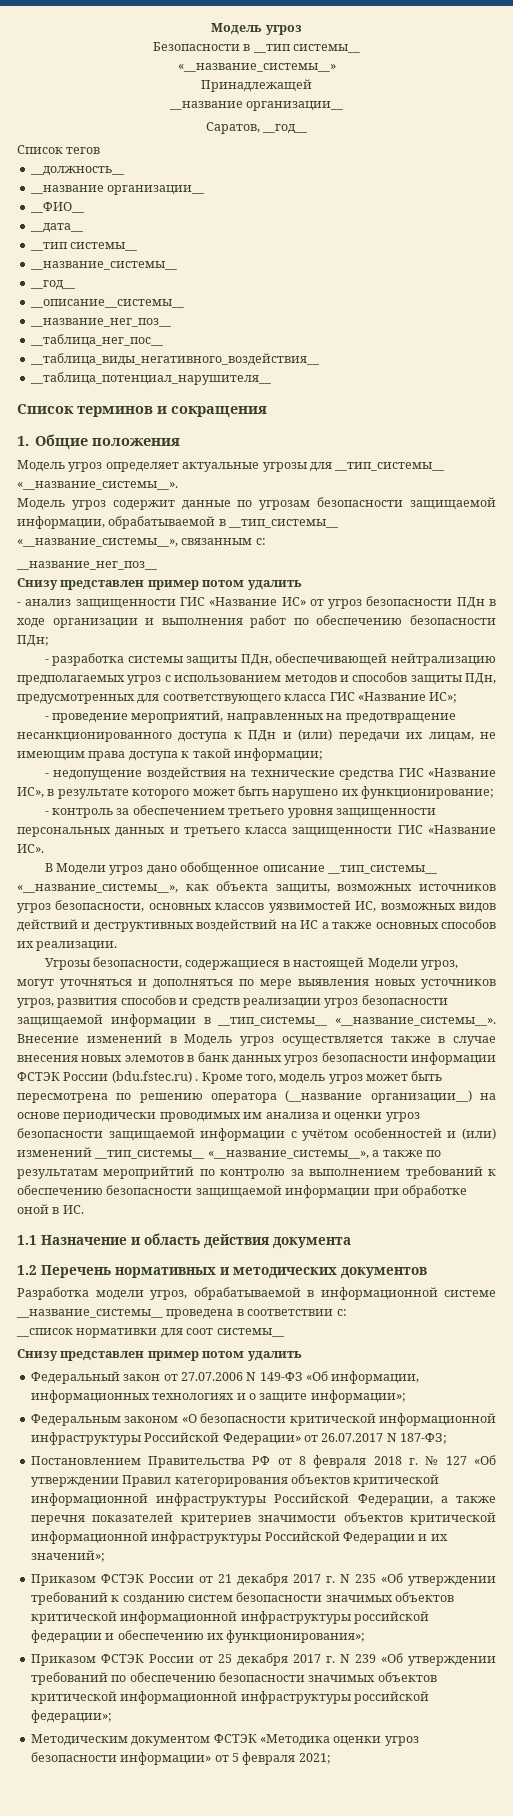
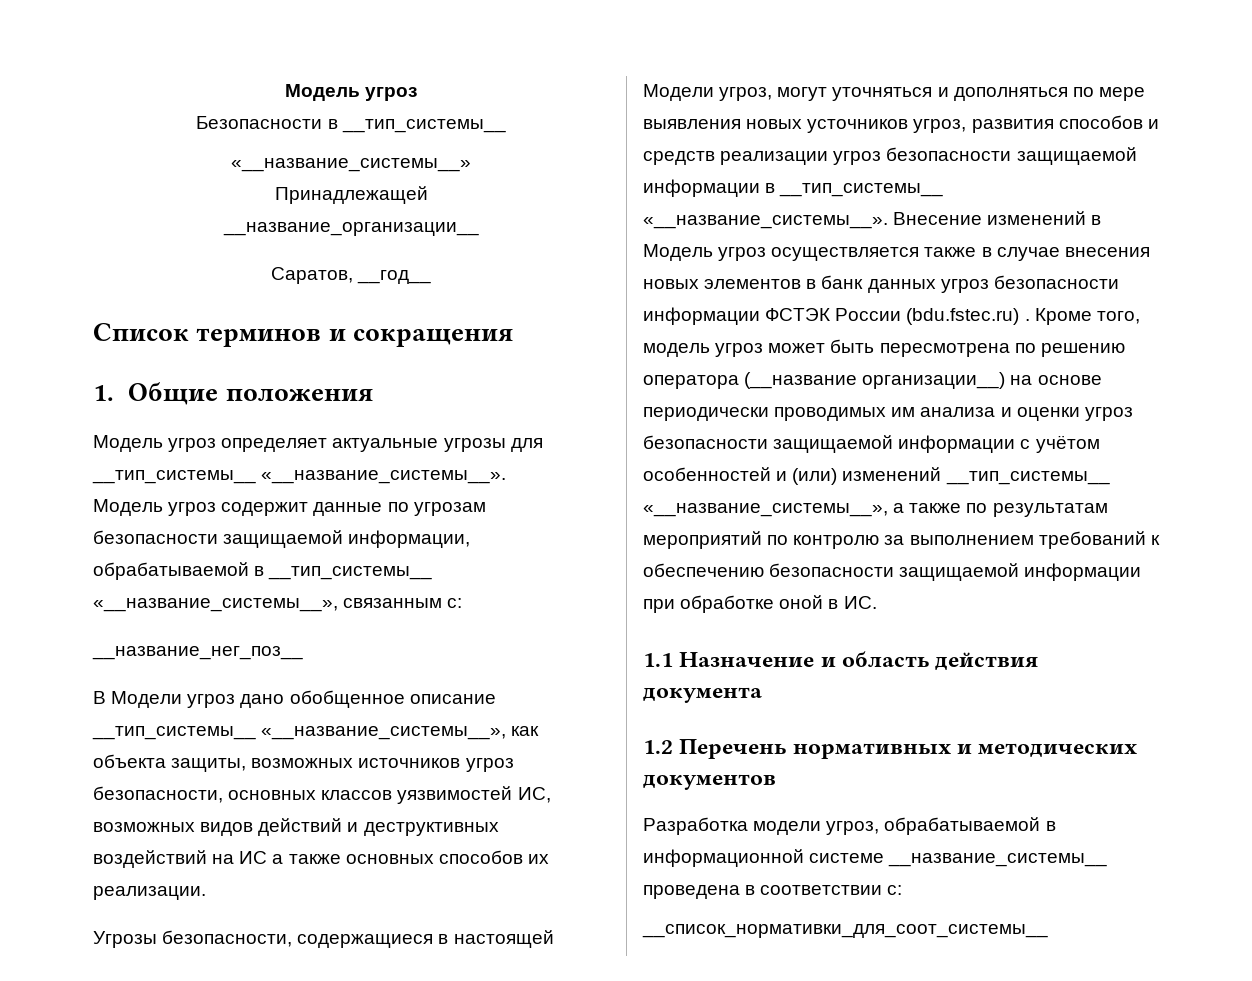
[252,44,361,53] __тип системы__ -> [341,119,506,133] __тип_системы__
[168,101,344,111] __название организации__ -> [222,222,479,236] __название_организации__
[17,145,101,154] [29,166,124,176] [29,185,205,195] [29,202,84,213] [29,223,83,233] [29,242,138,251] [29,261,177,270] [29,280,75,290] [29,299,184,308] [29,318,171,327] [29,334,163,347] [29,353,319,366] [29,372,271,385] // Список тегов // __должность__ // __название организации__ // __ФИО__ // __дата__ // __тип системы__ // __название_системы__ // __год__ // __описание__системы__ // __название_нег_поз__ // __таблица_нег_пос__ // __таблица_виды_негативного_воздействия__ // __таблица_потенциал_нарушителя__ -> (432, 277) none
[17,578,302,590] [17,596,497,609] [17,615,496,628] [17,635,49,647] [44,653,497,666] [17,672,496,685] [17,692,458,704] [44,710,456,723] [17,729,497,742] [17,748,323,761] [44,767,496,780] [17,786,494,799] [44,805,436,818] [17,825,496,837] [17,844,44,853] // Снизу представлен пример потом удалить // - анализ защищенности ГИС «Название ИС» от угроз безопасности ПДн в ходе организации и выполнения работ по обеспечению безопасности ПДн; // - разработка системы защиты ПДн, обеспечивающей нейтрализацию предполагаемых угроз с использованием методов и способов защиты ПДн, предусмотренных для соответствующего класса ГИС «Название ИС»; // - проведение мероприятий, направленных на предотвращение несанкционированного доступа к ПДн и (или) передачи их лицам, не имеющим права доступа к такой информации; // - недопущение воздействия на технические средства ГИС «Название ИС», в результате которого может быть нарушено их функционирование; // - контроль за обеспечением третьего уровня защищенности персональных данных и третьего класса защищенности ГИС «Название ИС». -> (303, 653) none
[124,1055,184,1062] элемотов -> [704,279,802,289] элементов
[103,1166,195,1179] мероприйтий -> [643,531,762,549] мероприятий
[16,1328,284,1338] [17,1349,302,1361] [30,1371,420,1384] [30,1390,406,1403] [30,1413,496,1426] [30,1432,447,1445] [30,1455,496,1468] [30,1474,440,1487] [30,1493,496,1506] [30,1512,496,1525] [30,1531,448,1544] [30,1550,105,1562] [30,1573,496,1586] [30,1592,454,1605] [30,1611,429,1624] [30,1630,366,1643] [30,1653,496,1666] [30,1672,437,1685] [30,1691,429,1704] [30,1710,112,1723] [30,1734,419,1746] [30,1752,331,1765] __список нормативки для соот системы__ // Снизу представлен пример потом удалить // Федеральный закон от 27.07.2006 N 149-ФЗ «Об информации, информационных технологиях и о защите информации»; // Федеральным законом «О безопасности критической информационной инфраструктуры Российской Федерации» от 26.07.2017 N 187-ФЗ; // Постановлением Правительства РФ от 8 февраля 2018 г. № 127 «Об утверждении Правил категорирования объектов критической информационной инфраструктуры Российской Федерации, а также перечня показателей критериев значимости объектов критической информационной инфраструктуры Российской Федерации и их значений»; // Приказом ФСТЭК России от 21 декабря 2017 г. N 235 «Об утверждении требований к созданию систем безопасности значимых объектов критической информационной инфраструктуры российской федерации и обеспечению их функционирования»; // Приказом ФСТЭК России от 25 декабря 2017 г. N 239 «Об утверждении требований по обеспечению безопасности значимых объектов критической информационной инфраструктуры российской федерации»; // Методическим документом ФСТЭК «Методика оценки угроз безопасности информации» от 5 февраля 2021; -> [642,924,1048,938] __список_нормативки_для_соот_системы__

